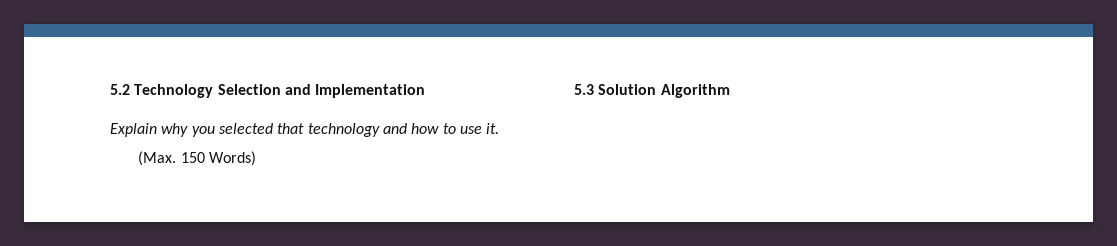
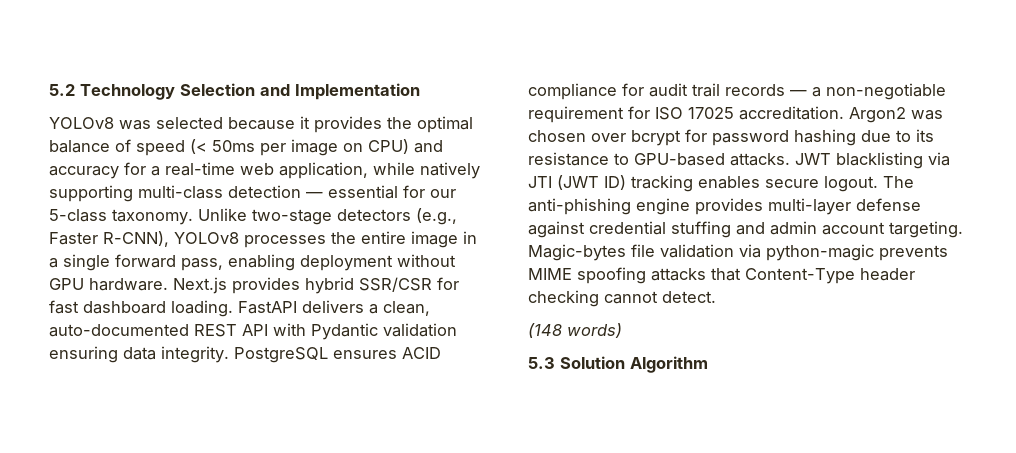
[110,123,500,137] [138,151,256,166] Explain why you selected that technology and how to use it. // (Max. 150 Words) -> [49,116,473,133] [49,139,443,156] [49,162,480,179] [49,185,456,202] [49,208,457,225] [49,231,477,248] [49,254,456,271] [49,277,459,294] [49,300,430,317] [49,323,457,340] [49,346,441,363] [528,83,946,100] [528,106,943,123] [528,129,934,146] [528,152,950,169] [528,175,914,192] [528,198,921,215] [528,221,963,238] [528,244,948,261] [528,267,915,284] [528,290,716,307] [528,323,622,338] YOLOv8 was selected because it provides the optimal balance of speed (< 50ms per image on CPU) and accuracy for a real-time web application, while natively supporting multi-class detection — essential for our 5-class taxonomy. Unlike two-stage detectors (e.g., Faster R-CNN), YOLOv8 processes the entire image in a single forward pass, enabling deployment without GPU hardware. Next.js provides hybrid SSR/CSR for fast dashboard loading. FastAPI delivers a clean, auto-documented REST API with Pydantic validation ensuring data integrity. PostgreSQL ensures ACID compliance for audit trail records — a non-negotiable requirement for ISO 17025 accreditation. Argon2 was chosen over bcrypt for password hashing due to its resistance to GPU-based attacks. JWT blacklisting via JTI (JWT ID) tracking enables secure logout. The anti-phishing engine provides multi-layer defense against credential stuffing and admin account targeting. Magic-bytes file validation via python-magic prevents MIME spoofing attacks that Content-Type header checking cannot detect. // (148 words)

